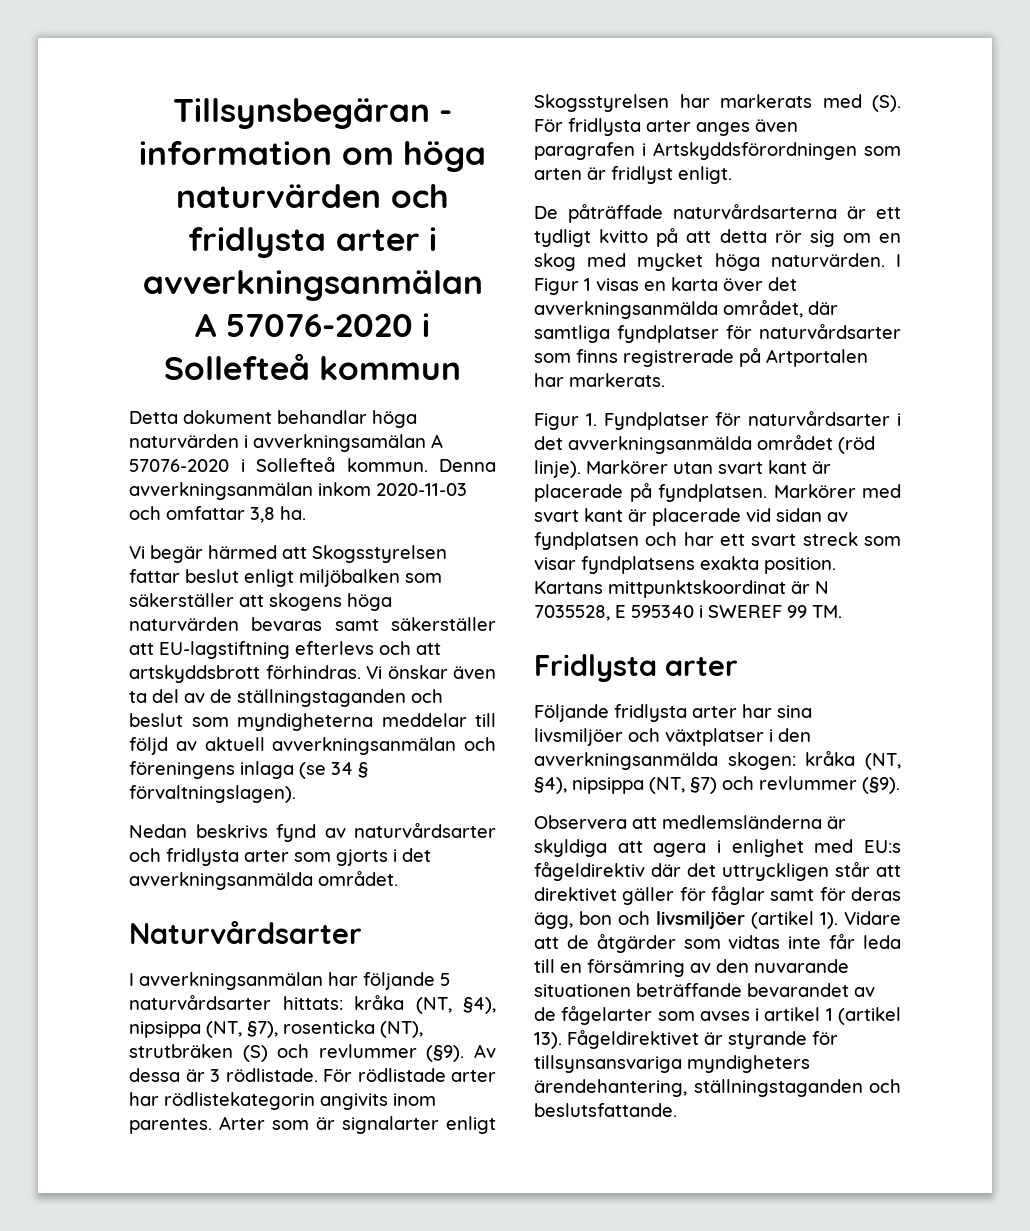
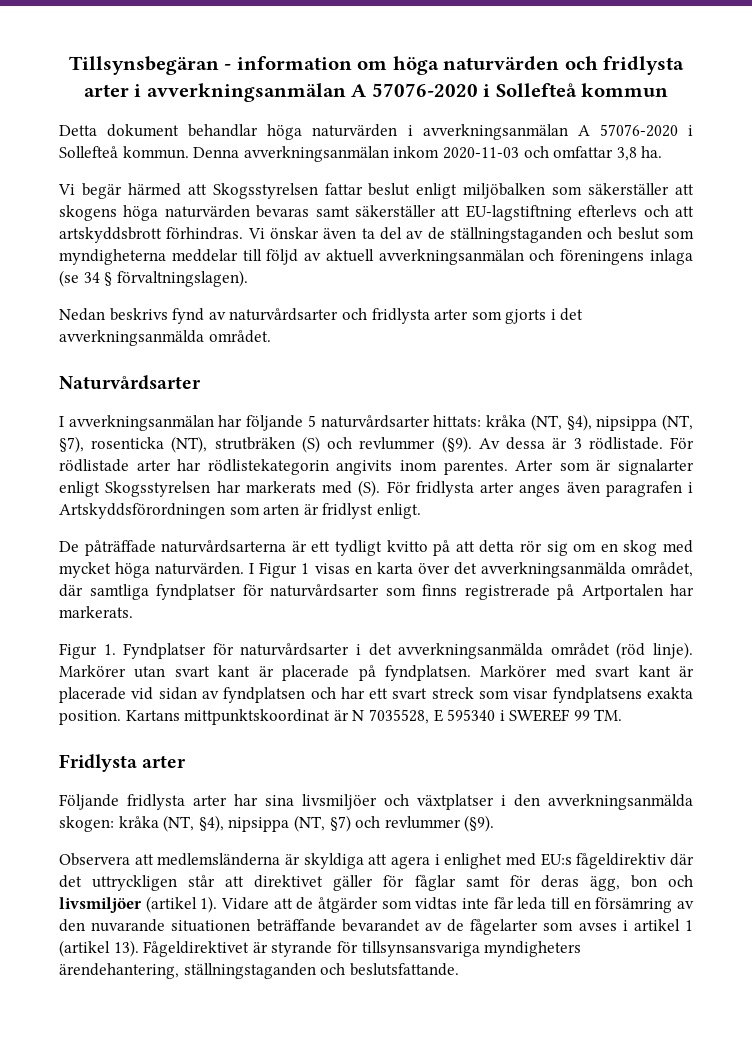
[253,434,426,452] avverkningsamälan -> [422,124,568,140] avverkningsanmälan

